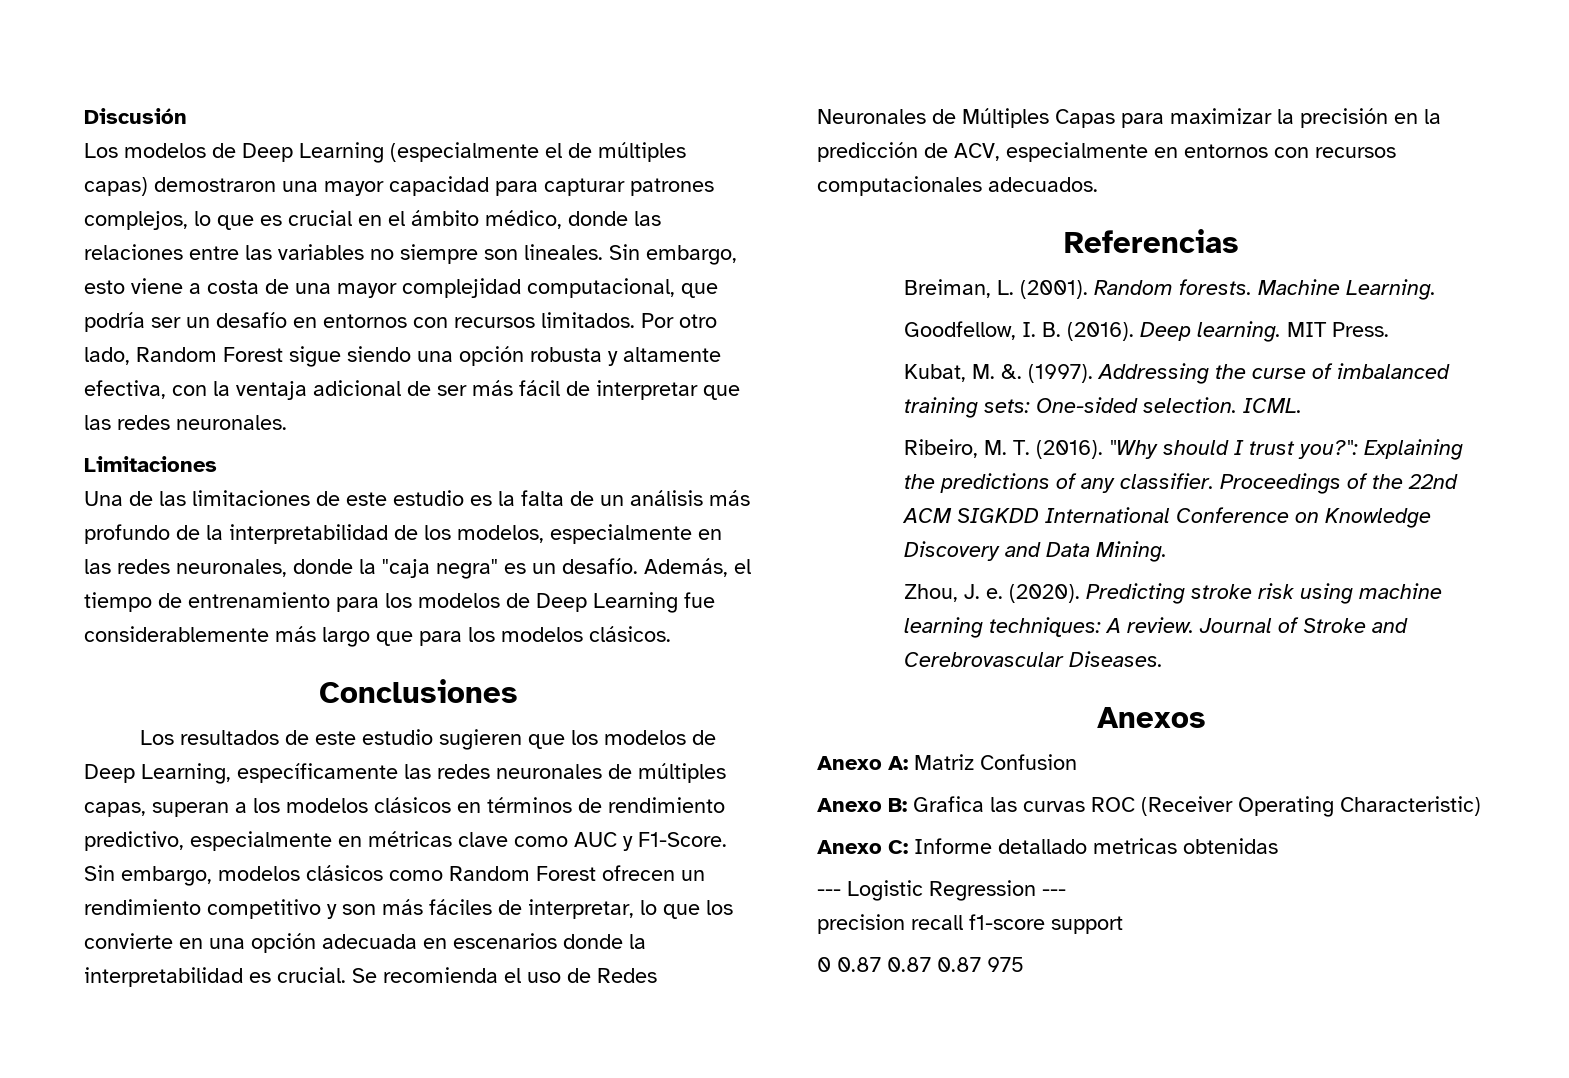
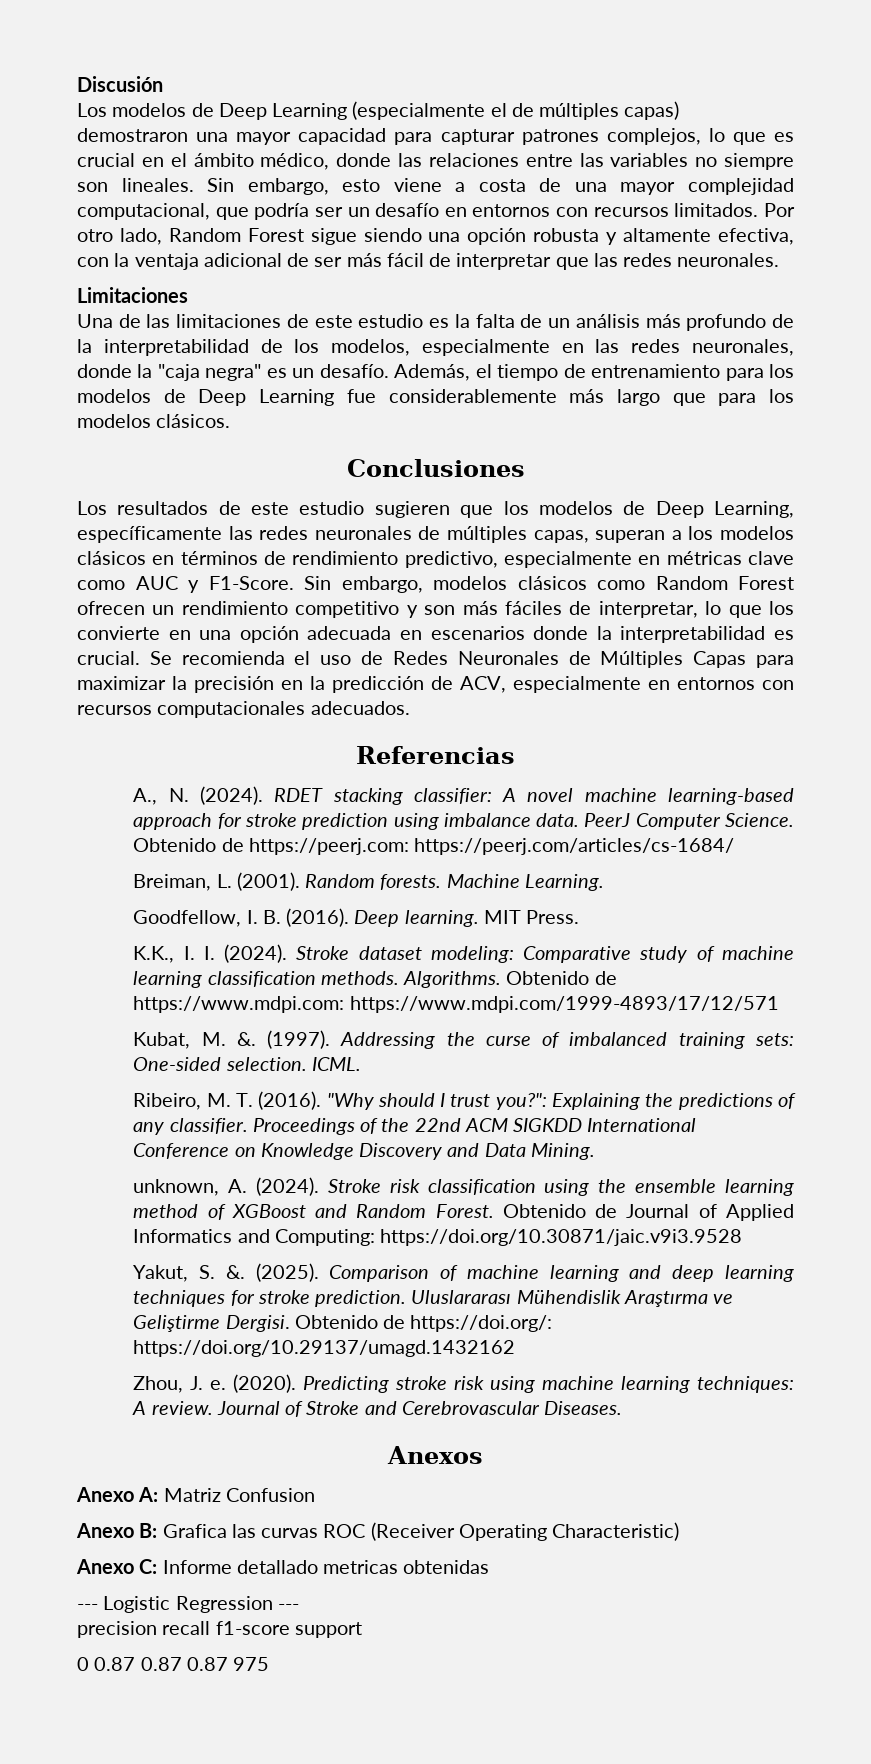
(1239, 241) none -> [133,786,794,805] [133,813,794,830] [133,838,735,855] // A., N. (2024). RDET stacking classifier: A novel machine learning-based approach for stroke prediction using imbalance data. PeerJ Computer Science. Obtenido de https://peerj.com: https://peerj.com/articles/cs-1684/
(1389, 329) none -> [133,944,795,963] [133,971,617,988] [133,996,779,1013] // K.K., I. I. (2024). Stroke dataset modeling: Comparative study of machine learning classification methods. Algorithms. Obtenido de https://www.mdpi.com: https://www.mdpi.com/1999-4893/17/12/571
(1167, 551) none -> [133,1177,794,1196] [133,1204,795,1221] [133,1229,743,1246] [133,1263,795,1282] [133,1290,734,1307] [133,1315,553,1332] [133,1340,516,1357] // unknown, A. (2024). Stroke risk classification using the ensemble learning method of XGBoost and Random Forest. Obtenido de Journal of Applied Informatics and Computing: https://doi.org/10.30871/jaic.v9i3.9528 // Yakut, S. &. (2025). Comparison of machine learning and deep learning techniques for stroke prediction. Uluslararası Mühendislik Araştırma ve Geliştirme Dergisi. Obtenido de https://doi.org/: https://doi.org/10.29137/umagd.1432162

